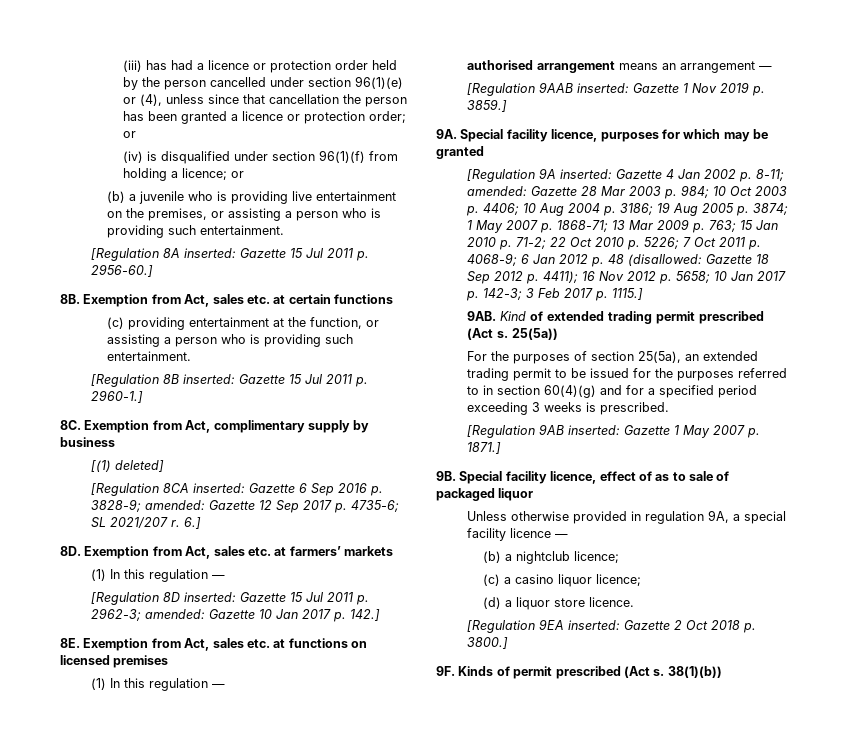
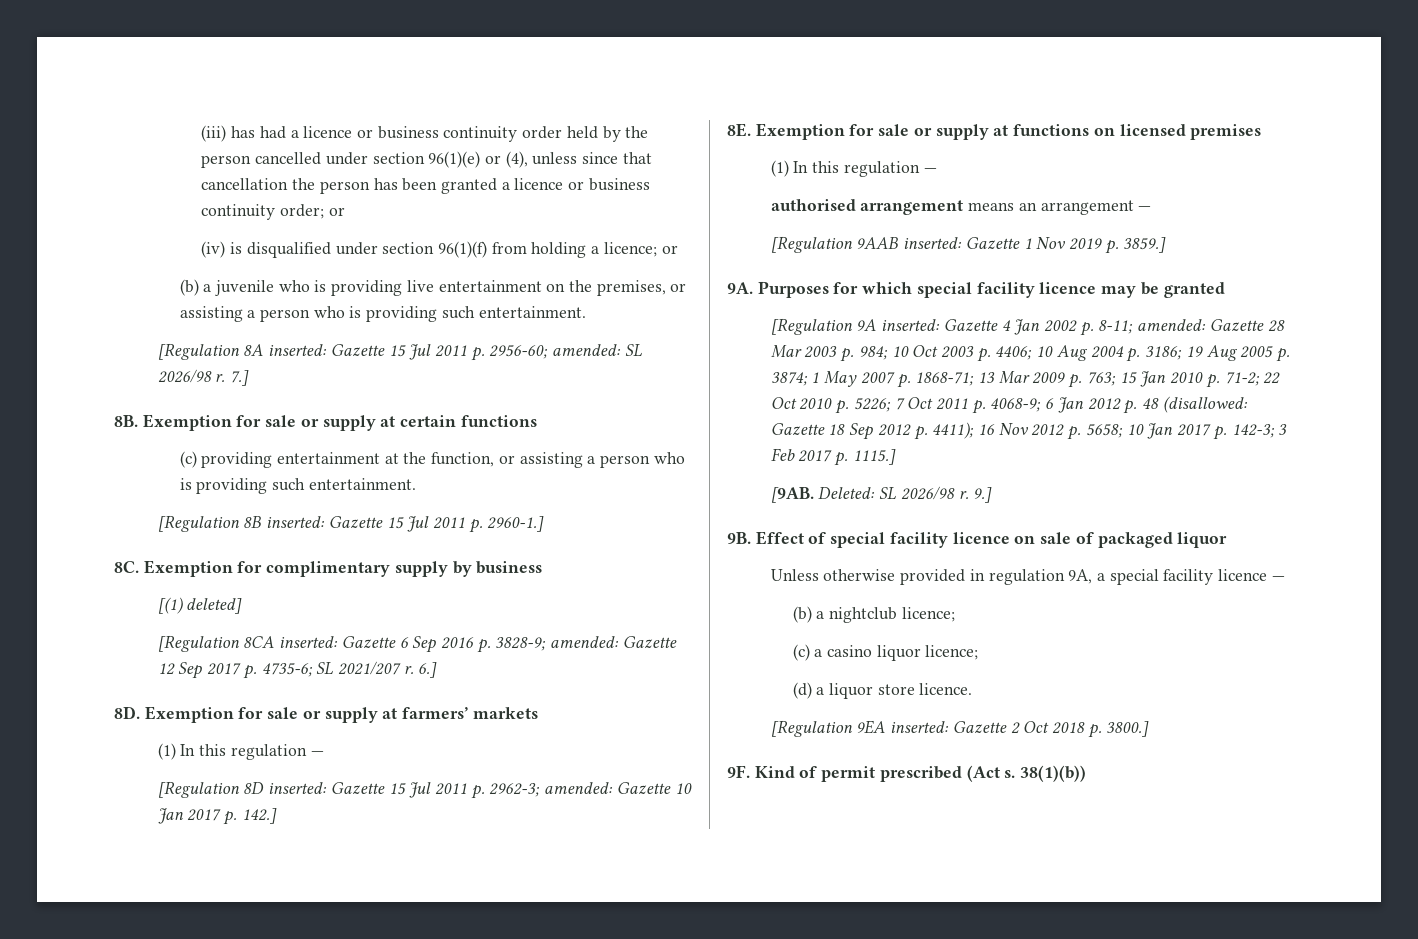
[269,60,331,73] protection -> [377,126,518,142] business continuity
[303,111,365,124] protection -> [588,178,650,191] [201,204,276,220] business continuity
[91,264,154,277] [60,294,270,307] 2956-60.] // 8B. Exemption from Act, sales etc. -> [489,344,643,359] [157,369,250,386] [114,414,376,431] 2956-60; amended: SL 2026/98 r. 7.] // 8B. Exemption for sale or supply
[152,420,211,433] from Act, -> [237,561,263,573] for
[152,546,271,559] from Act, sales etc. -> [238,707,378,723] for sale or supply
[151,638,270,651] from Act, sales etc. -> [849,124,989,140] for sale or supply
[460,129,721,142] Special facility licence, purposes for which -> [757,281,1097,298] Purposes for which special facility licence
[467,311,765,324] [467,328,559,340] [467,351,759,364] [467,368,788,381] [467,385,758,398] [467,402,670,415] [467,424,761,438] [467,442,502,454] [436,471,686,484] 9AB. Kind of extended trading permit prescribed (Act s. 25(5a)) // For the purposes of section 25(5a), an extended trading permit to be issued for the purposes referred to in section 60(4)(g) and for a specified period exceeding 3 weeks is prescribed. // [Regulation 9AB inserted: Gazette 1 May 2007 p. 1871.] // 9B. Special facility licence, effect of as to -> [770,486,993,503] [727,531,1036,548] [9AB. Deleted: SL 2026/98 r. 9.] // 9B. Effect of special facility licence on
[458,666,494,676] Kinds -> [754,766,795,778] Kind

